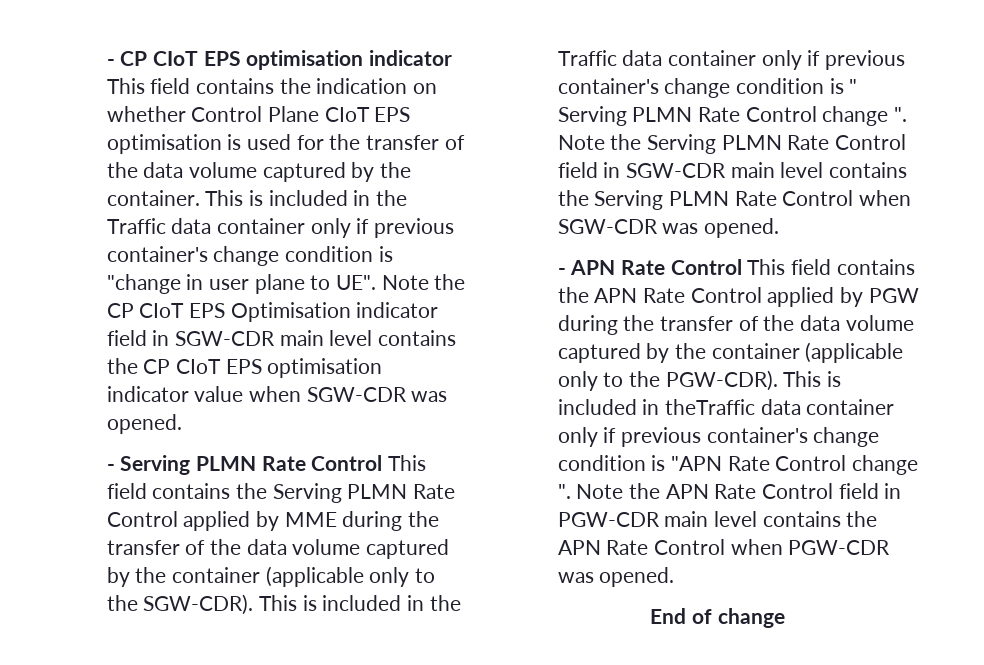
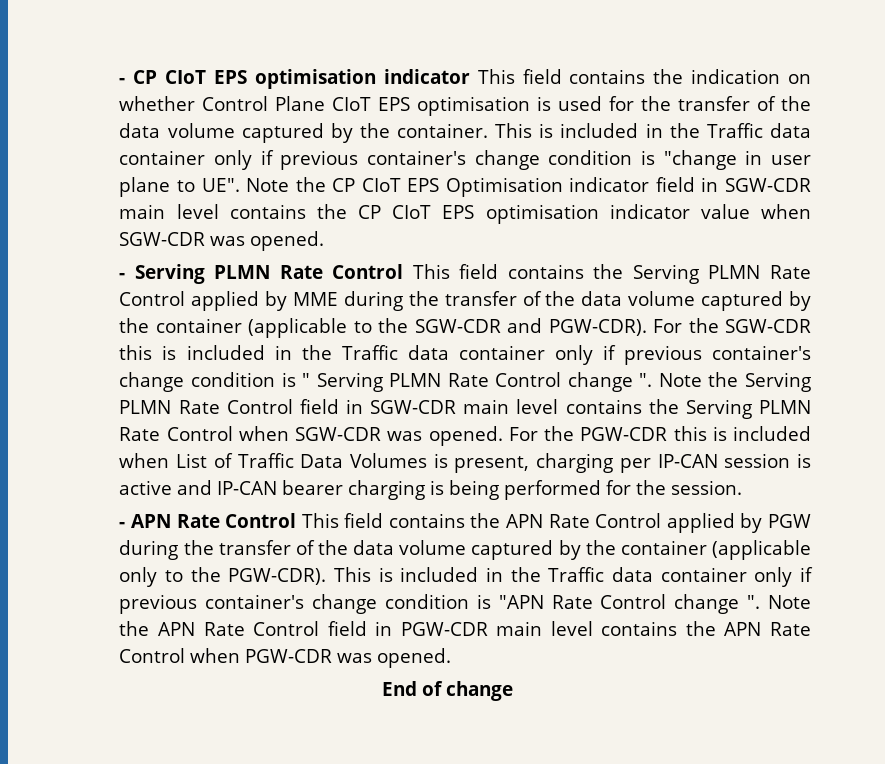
[369,567,435,587] [106,594,297,615] only to the SGW-CDR). This -> [353,318,811,336] [119,345,153,360] to the SGW-CDR and PGW-CDR). For the SGW-CDR this
(779, 228) none -> [508,426,811,441] [119,453,812,473] [119,480,743,500] For the PGW-CDR this is included when List of Traffic Data Volumes is present, charging per IP-CAN session is active and IP-CAN bearer charging is being performed for the session.
[664,399,755,415] theTraffic -> [510,567,605,582] the Traffic

